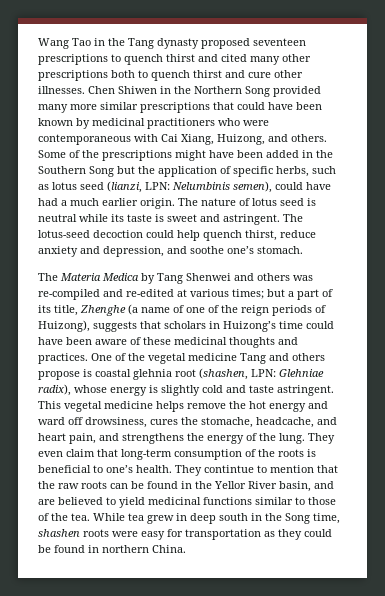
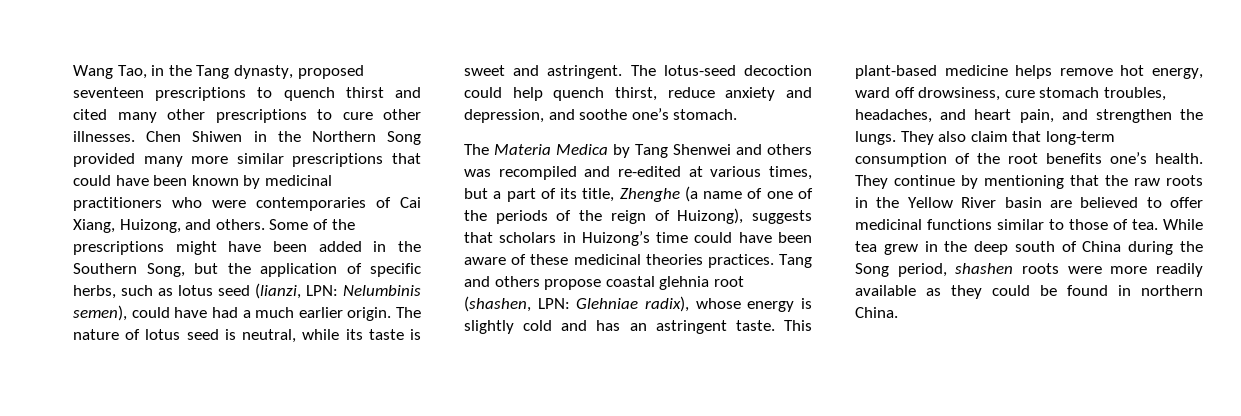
[72,38,91,46] Tao -> [117,65,147,79] Tao,
[157,38,199,49] dynasty -> [233,65,293,79] dynasty,
[111,70,245,81] both to quench thirst and -> [317,109,332,120] to
[38,134,158,145] contemporaneous with -> [256,197,391,211] contemporaries of
[89,166,114,177] Song -> [146,263,185,277] Song,
[38,214,77,222] neutral -> [242,329,297,343] neutral,
[38,289,100,300] re-compiled -> [498,166,577,180] recompiled
[232,289,264,299] times; -> [769,166,812,180] times,
[241,305,312,316] reign periods -> [495,210,646,224] periods of the reign
[229,337,298,348] [38,353,237,364] thoughts and practices. One of the vegetal medicine -> [645,254,774,268] theories practices.
[83,369,92,377] is -> (602, 284) none
[249,385,334,396] [38,401,328,412] [38,417,337,428] [38,433,335,444] [38,451,63,457] taste astringent. This vegetal medicine helps remove the hot energy and ward off drowsiness, cures the stomache, headcache, and heart pain, and strengthens the energy of the lung. They even -> [596,320,812,334] [855,65,1203,79] [855,87,1166,101] [855,109,1203,123] [855,131,967,145] has an astringent taste. This plant-based medicine helps remove hot energy, ward off drowsiness, cure stomach troubles, headaches, and heart pain, and strengthen the lungs. They also
[278,449,316,457] [38,465,338,476] [38,481,334,492] roots is beneficial to one’s health. They contintue to mention that the raw roots can be found in the Yellor River basin, and -> [1008,152,1203,164] [855,175,1203,189] [855,197,1042,208] root benefits one’s health. They continue by mentioning that the raw roots in the Yellow River basin
[119,497,145,508] yield -> [1170,197,1203,208] offer
[51,513,68,521] the -> (1128, 224) none
(187, 517) none -> [944,241,968,252] the
[251,513,262,521] in -> [1061,241,1174,255] of China during
[313,513,340,524] time, -> [897,263,947,277] period,
[141,529,261,540] easy for transportation -> [1110,263,1203,277] [855,285,916,296] more readily available

